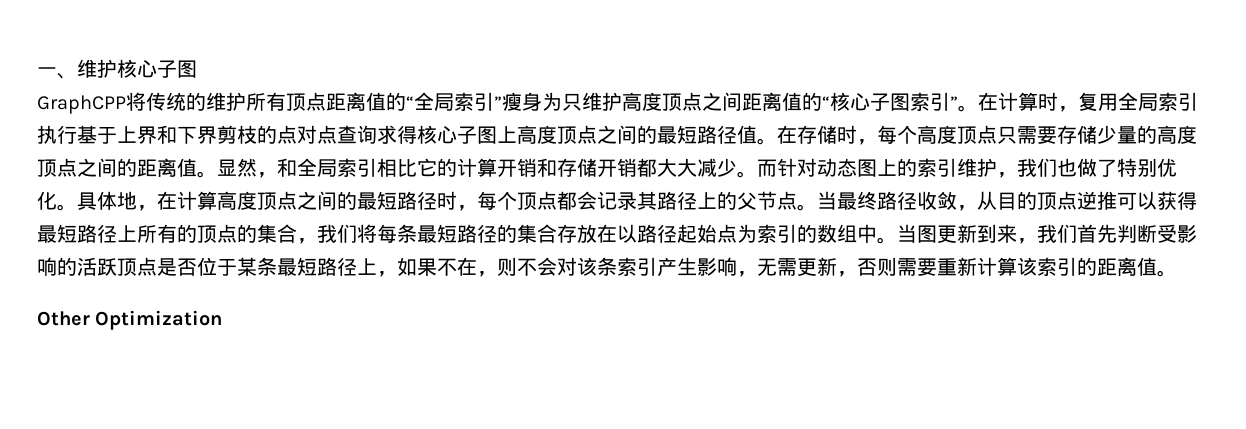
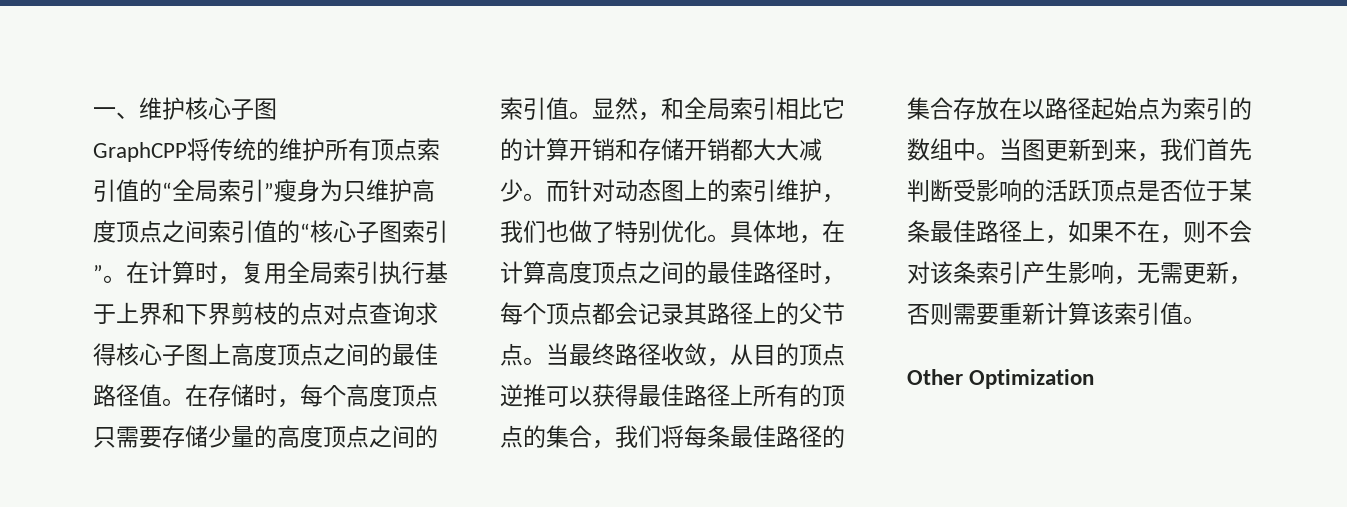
[326,92,366,111] 距离 -> [417,138,440,161] [93,179,116,202] 索引
[742,92,782,111] 距离 -> [208,220,254,243] 索引
[677,125,697,144] 短 -> [415,343,438,366] 佳
[137,158,177,177] 距离 -> [500,97,546,120] 索引
[377,191,397,210] 短 -> [730,261,753,284] 佳
[57,224,77,243] 短 -> [661,384,684,407] 佳
[437,224,457,243] 短 -> [753,425,776,448] 佳
[297,257,317,276] 短 -> [953,220,976,243] 佳
[1077,257,1137,276] 的距离 -> (1160, 313) none

